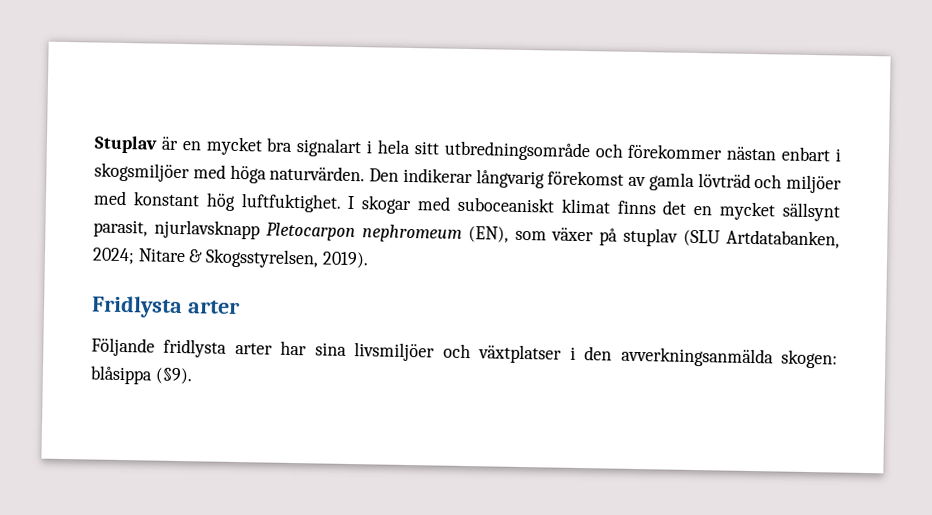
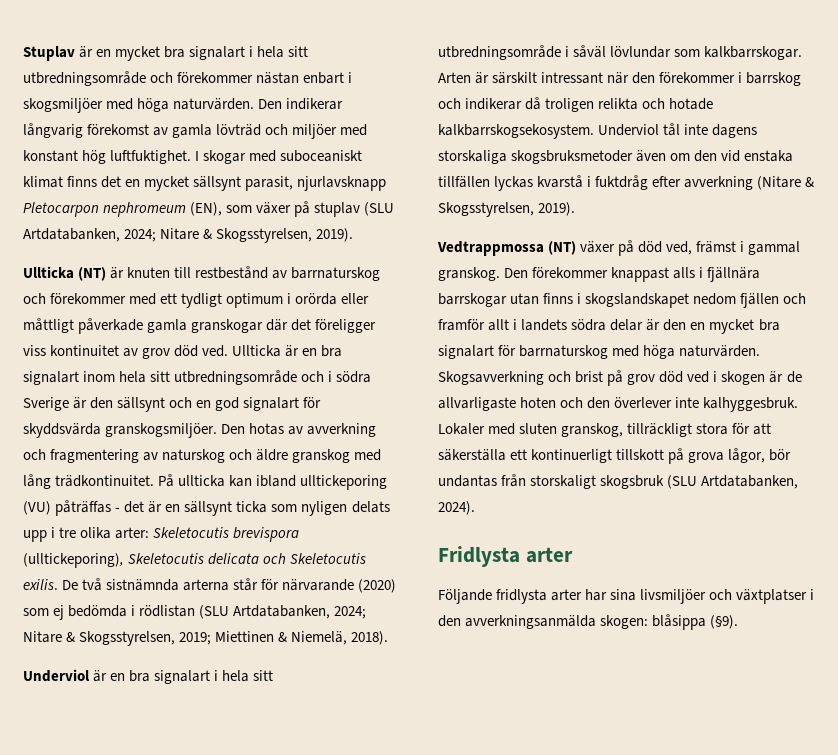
(369, 260) none -> [23,266,381,281] [23,293,370,308] [23,318,377,334] [23,345,343,359] [23,370,372,385] [23,397,322,412] [23,423,377,438] [23,449,382,463] [23,474,388,490] [23,500,390,516] [23,527,300,542] [23,553,367,568] [23,578,397,593] [23,605,367,620] [23,631,389,646] [23,669,274,684] [438,45,803,60] [438,72,802,86] [438,97,714,112] [438,123,758,139] [438,150,794,164] [438,175,815,191] [438,202,576,217] [437,240,801,256] [438,267,761,282] [438,293,807,308] [438,319,780,334] [438,345,761,359] [438,370,802,386] [438,397,799,412] [438,423,772,437] [438,448,792,464] [438,474,799,489] [438,501,475,515] // Ullticka (NT) är knuten till restbestånd av barrnaturskog och förekommer med ett tydligt optimum i orörda eller måttligt påverkade gamla granskogar där det föreligger viss kontinuitet av grov död ved. Ullticka är en bra signalart inom hela sitt utbredningsområde och i södra Sverige är den sällsynt och en god signalart för skyddsvärda granskogsmiljöer. Den hotas av avverkning och fragmentering av naturskog och äldre granskog med lång trädkontinuitet. På ullticka kan ibland ulltickeporing (VU) påträffas - det är en sällsynt ticka som nyligen delats upp i tre olika arter: Skeletocutis brevispora (ulltickeporing), Skeletocutis delicata och Skeletocutis exilis. De två sistnämnda arterna står för närvarande (2020) som ej bedömda i rödlistan (SLU Artdatabanken, 2024; Nitare & Skogsstyrelsen, 2019; Miettinen & Niemelä, 2018). // Underviol är en bra signalart i hela sitt utbredningsområde i såväl lövlundar som kalkbarrskogar. Arten är särskilt intressant när den förekommer i barrskog och indikerar då troligen relikta och hotade kalkbarrskogsekosystem. Underviol tål inte dagens storskaliga skogsbruksmetoder även om den vid enstaka tillfällen lyckas kvarstå i fuktdråg efter avverkning (Nitare & Skogsstyrelsen, 2019). // Vedtrappmossa (NT) växer på död ved, främst i gammal granskog. Den förekommer knappast alls i fjällnära barrskogar utan finns i skogslandskapet nedom fjällen och framför allt i landets södra delar är den en mycket bra signalart för barrnaturskog med höga naturvärden. Skogsavverkning och brist på grov död ved i skogen är de allvarligaste hoten och den överlever inte kalhyggesbruk. Lokaler med sluten granskog, tillräckligt stora för att säkerställa ett kontinuerligt tillskott på grova lågor, bör undantas från storskaligt skogsbruk (SLU Artdatabanken, 2024).

